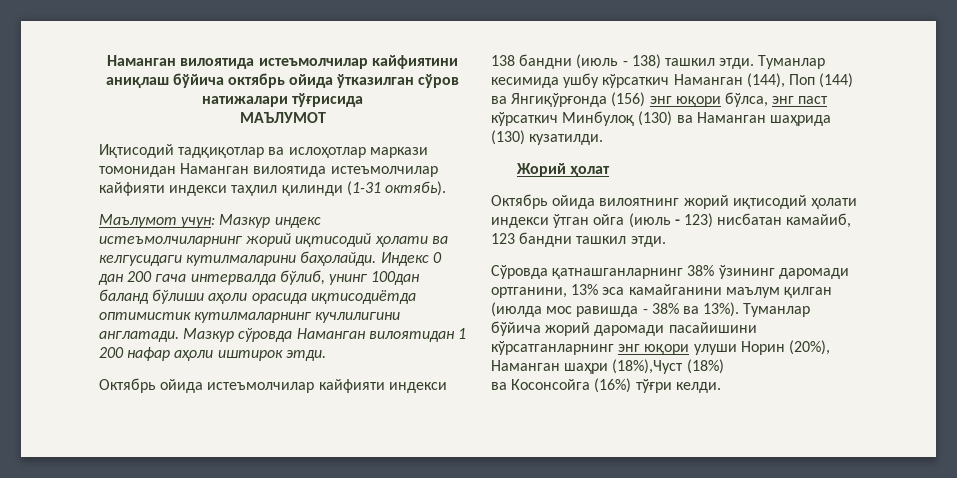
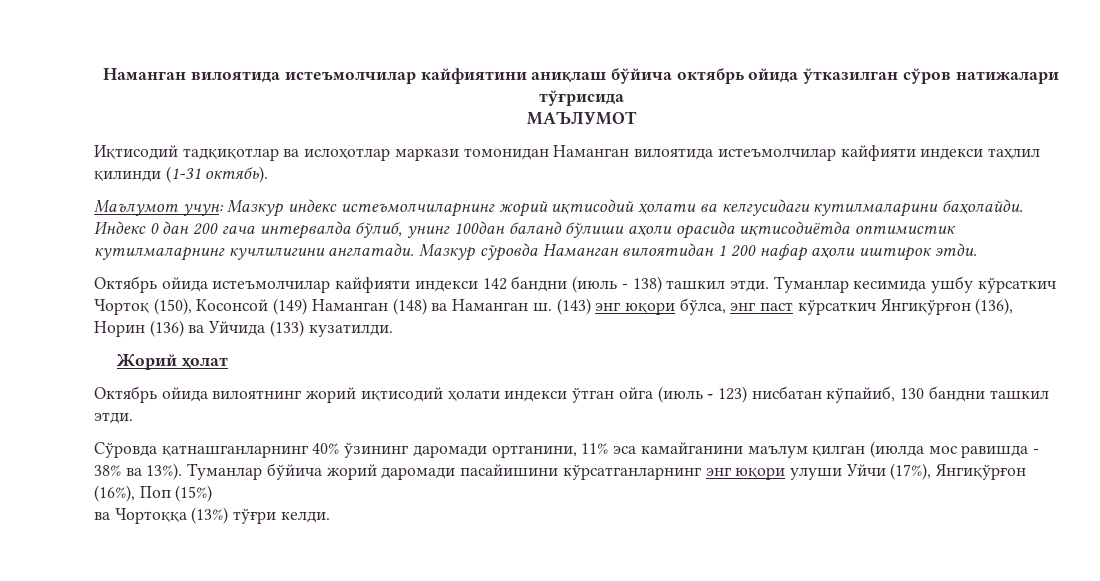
[491,55,515,66] 138 -> [482,278,507,290] 142
[673,73,854,88] [491,92,646,107] Наманган (144), Поп (144) ва Янгиқўрғонда (156) -> [94,298,591,315] Чортоқ (150), Косонсой (149) Наманган (148) ва Наманган ш. (143)
[562,111,831,126] [491,130,525,145] Минбулоқ (130) ва Наманган шаҳрида (130) -> [880,298,1014,315] [94,320,304,337] Янгиқўрғон (136), Норин (136) ва Уйчида (133)
[786,213,852,228] [491,233,515,244] камайиб, 123 -> [826,386,925,403] кўпайиб, 130
[687,265,715,276] 38% -> [312,443,340,454] 40%
[571,284,599,295] 13% -> [581,443,609,454] 11%
[740,340,830,355] [491,359,724,374] [491,378,632,393] Норин (20%), Наманган шаҳри (18%),Чуст (18%) // ва Косонсойга (16%) -> [845,463,1027,480] [94,485,213,502] [94,507,229,524] Уйчи (17%), Янгиқўрғон (16%), Поп (15%) // ва Чортоққа (13%)

